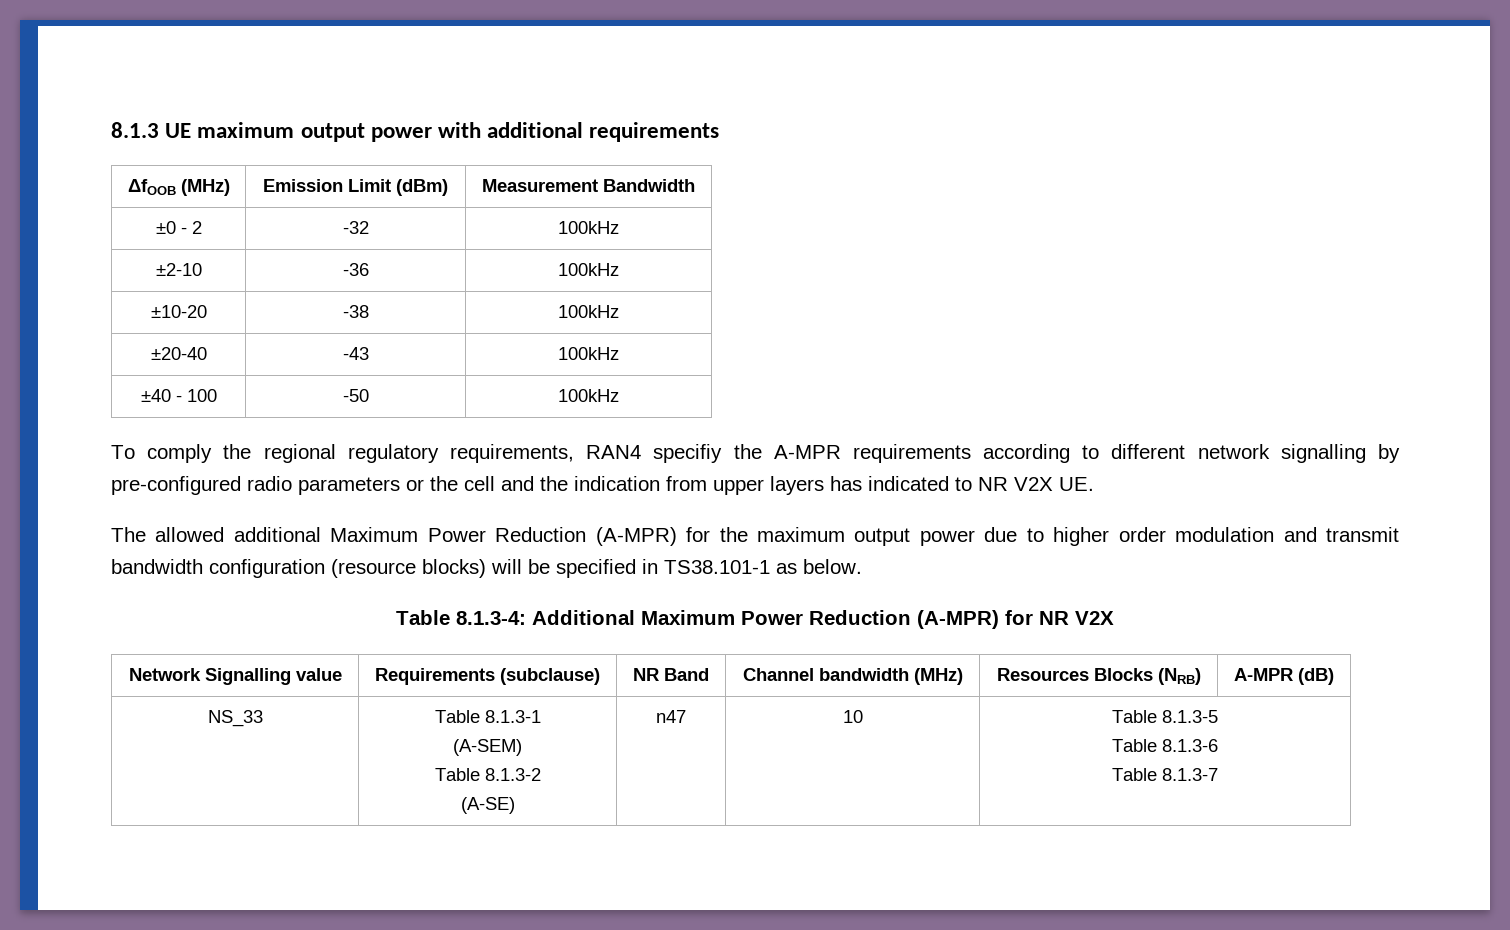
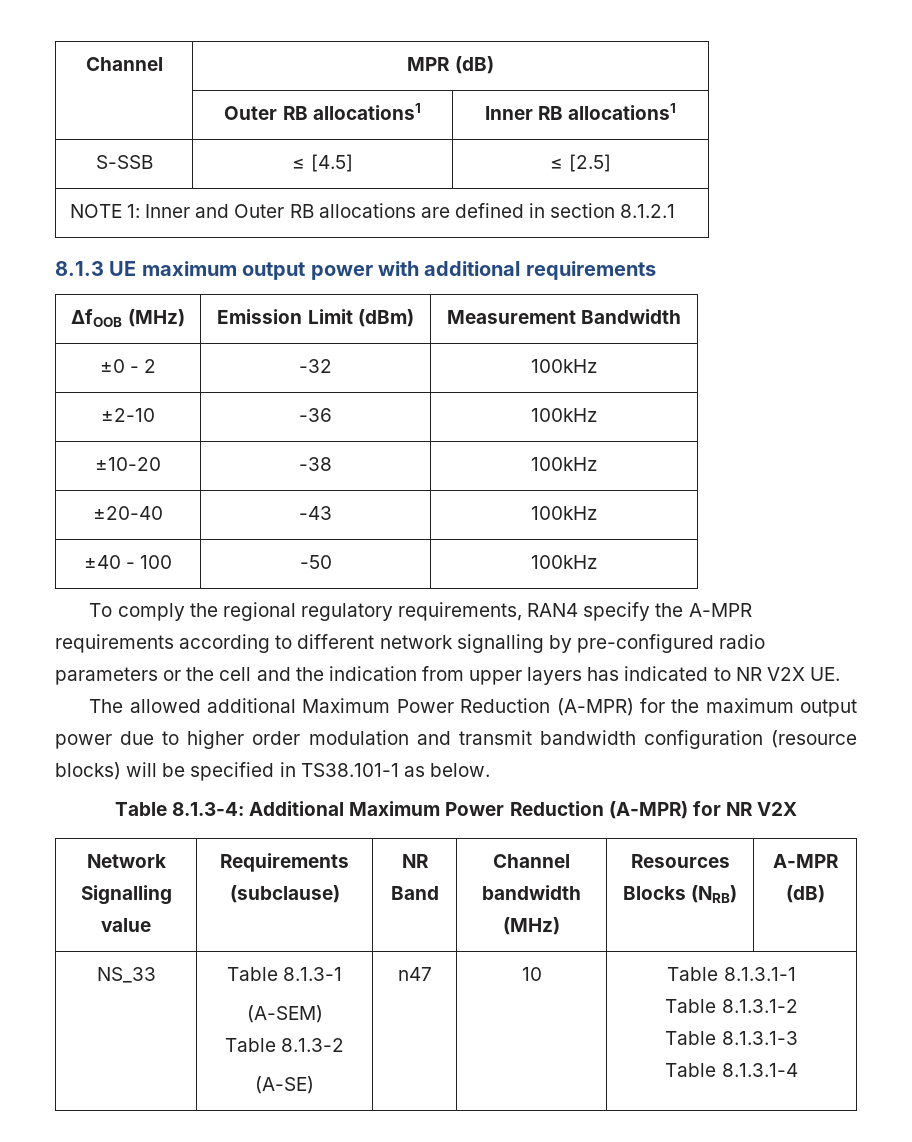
(111, 130) none -> [85,57,163,71] [407,56,494,74] [224,103,421,120] [484,103,677,120] [95,155,153,169] [292,154,353,172] [550,154,611,172] [69,203,676,218] Channel | MPR (dB) // | Outer RB allocations1 | Inner RB allocations1 // S-SSB | ≤ [4.5] | ≤ [2.5] // NOTE 1: Inner and Outer RB allocations are defined in section 8.1.2.1 //
[653,444,723,463] specifiy -> [583,602,651,621] specify
[1162,710,1218,723] [1112,739,1218,752] [1112,768,1218,781] 8.1.3-5 // Table 8.1.3-6 // Table 8.1.3-7 -> [723,967,796,981] [665,999,798,1013] [665,1031,798,1045] [665,1063,798,1077] 8.1.3.1-1 // Table 8.1.3.1-2 // Table 8.1.3.1-3 // Table 8.1.3.1-4

